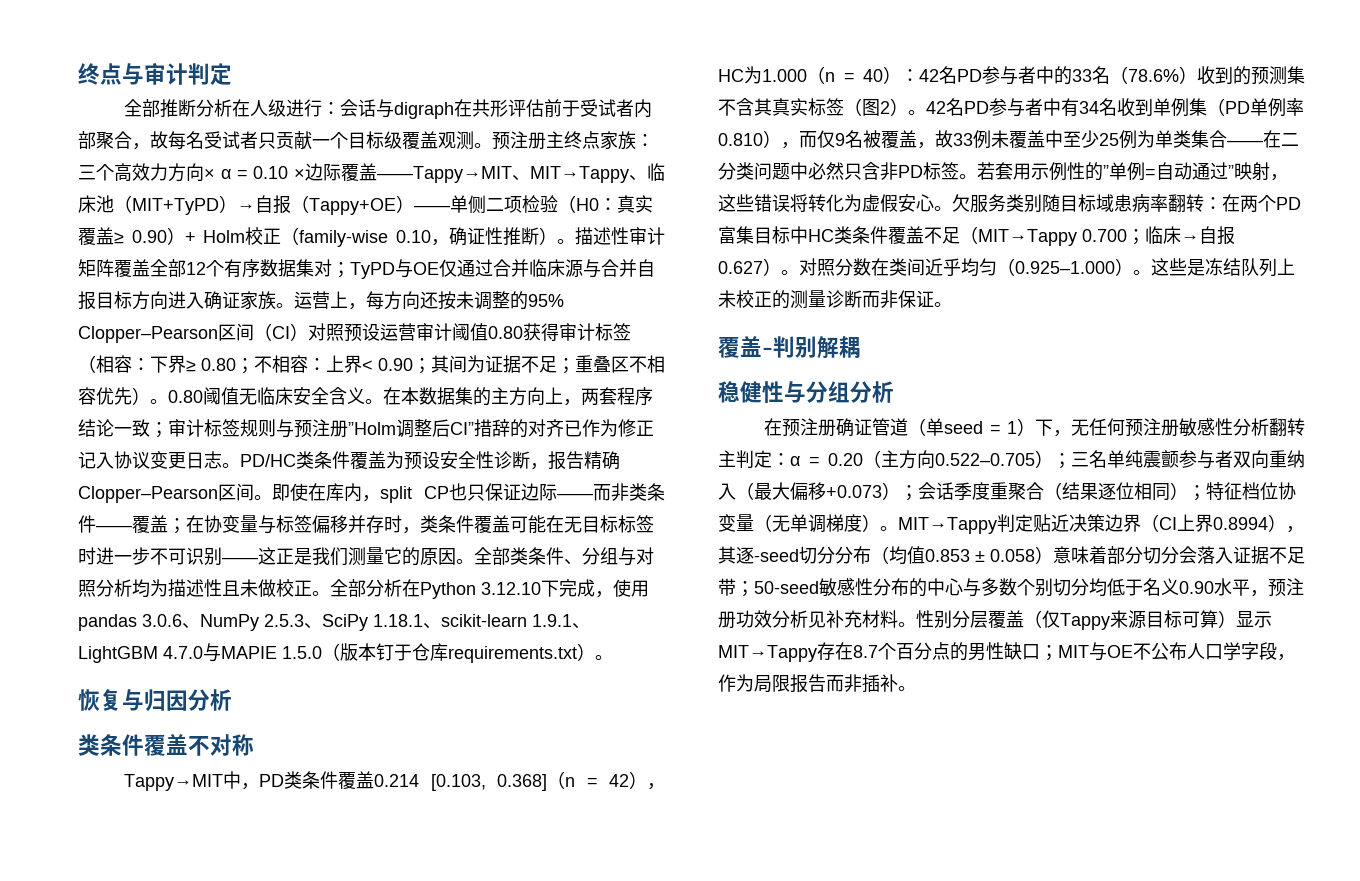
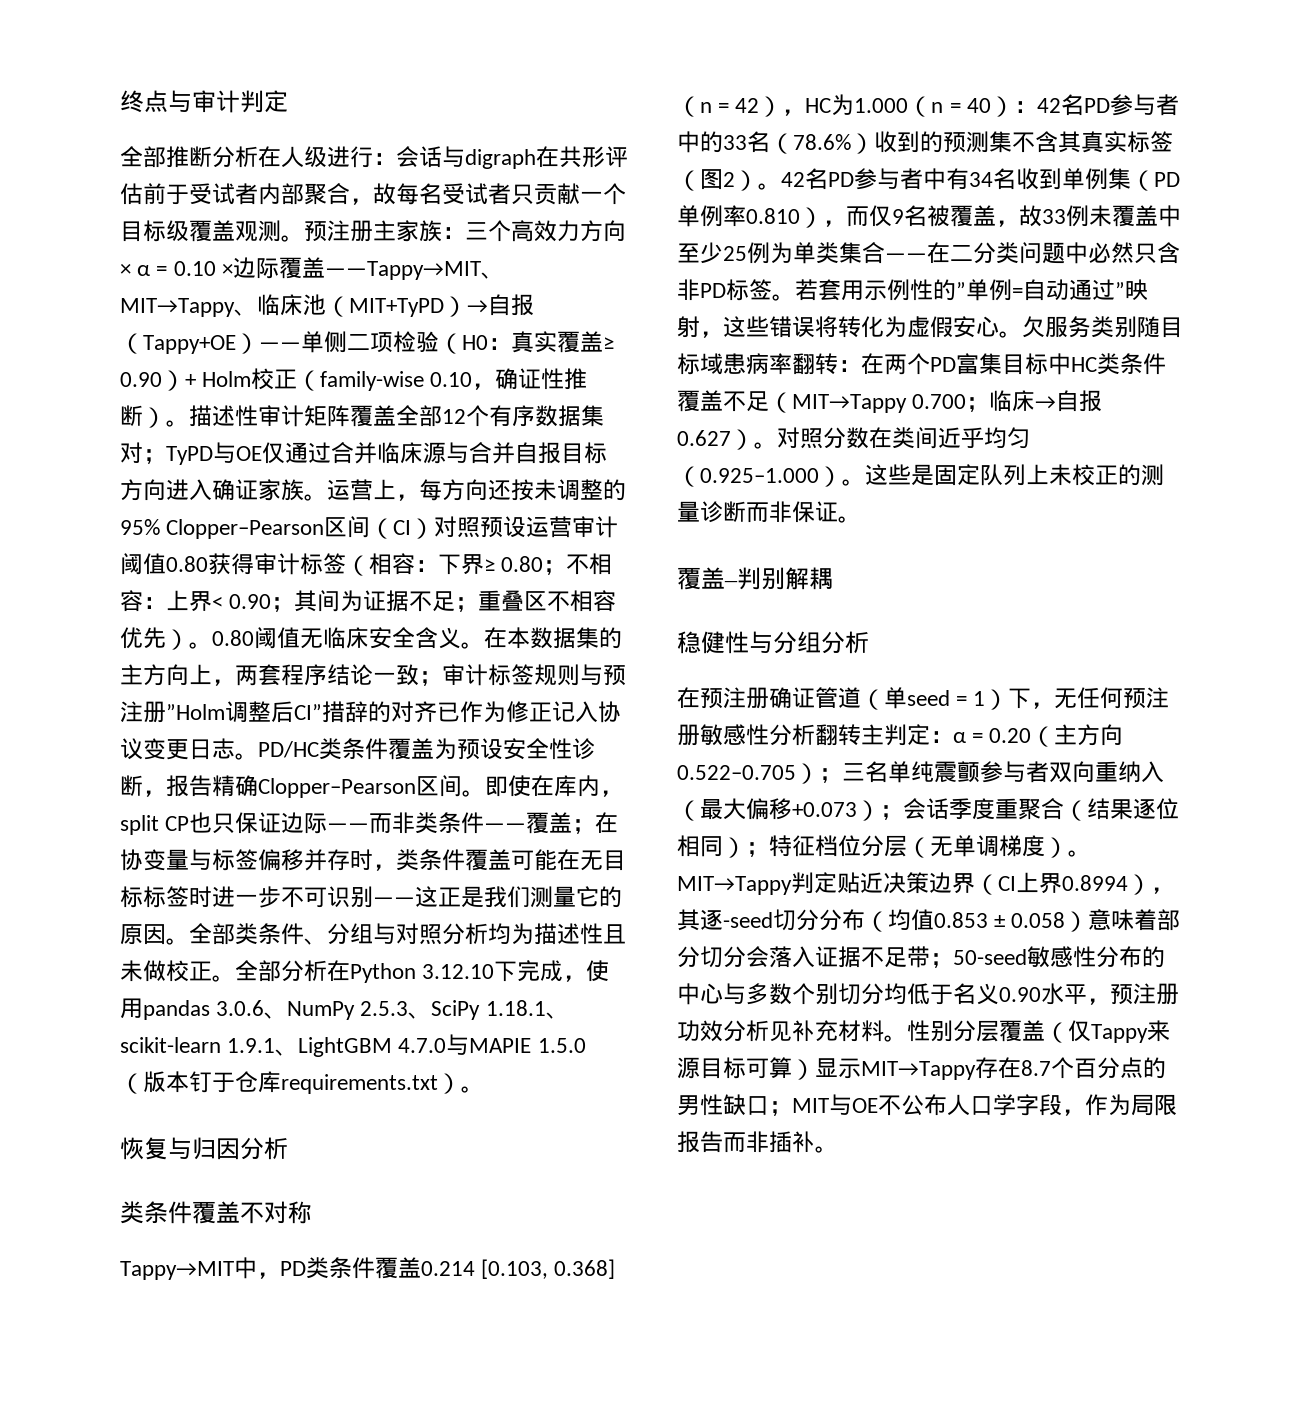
[564,131,600,149] 终点 -> (396, 230) none
[1205,258,1241,276] 冻结 -> [934,464,980,486] 固定
[1278,482,1296,500] [718,514,754,532] 协变量 -> [861,835,907,857] 分层

